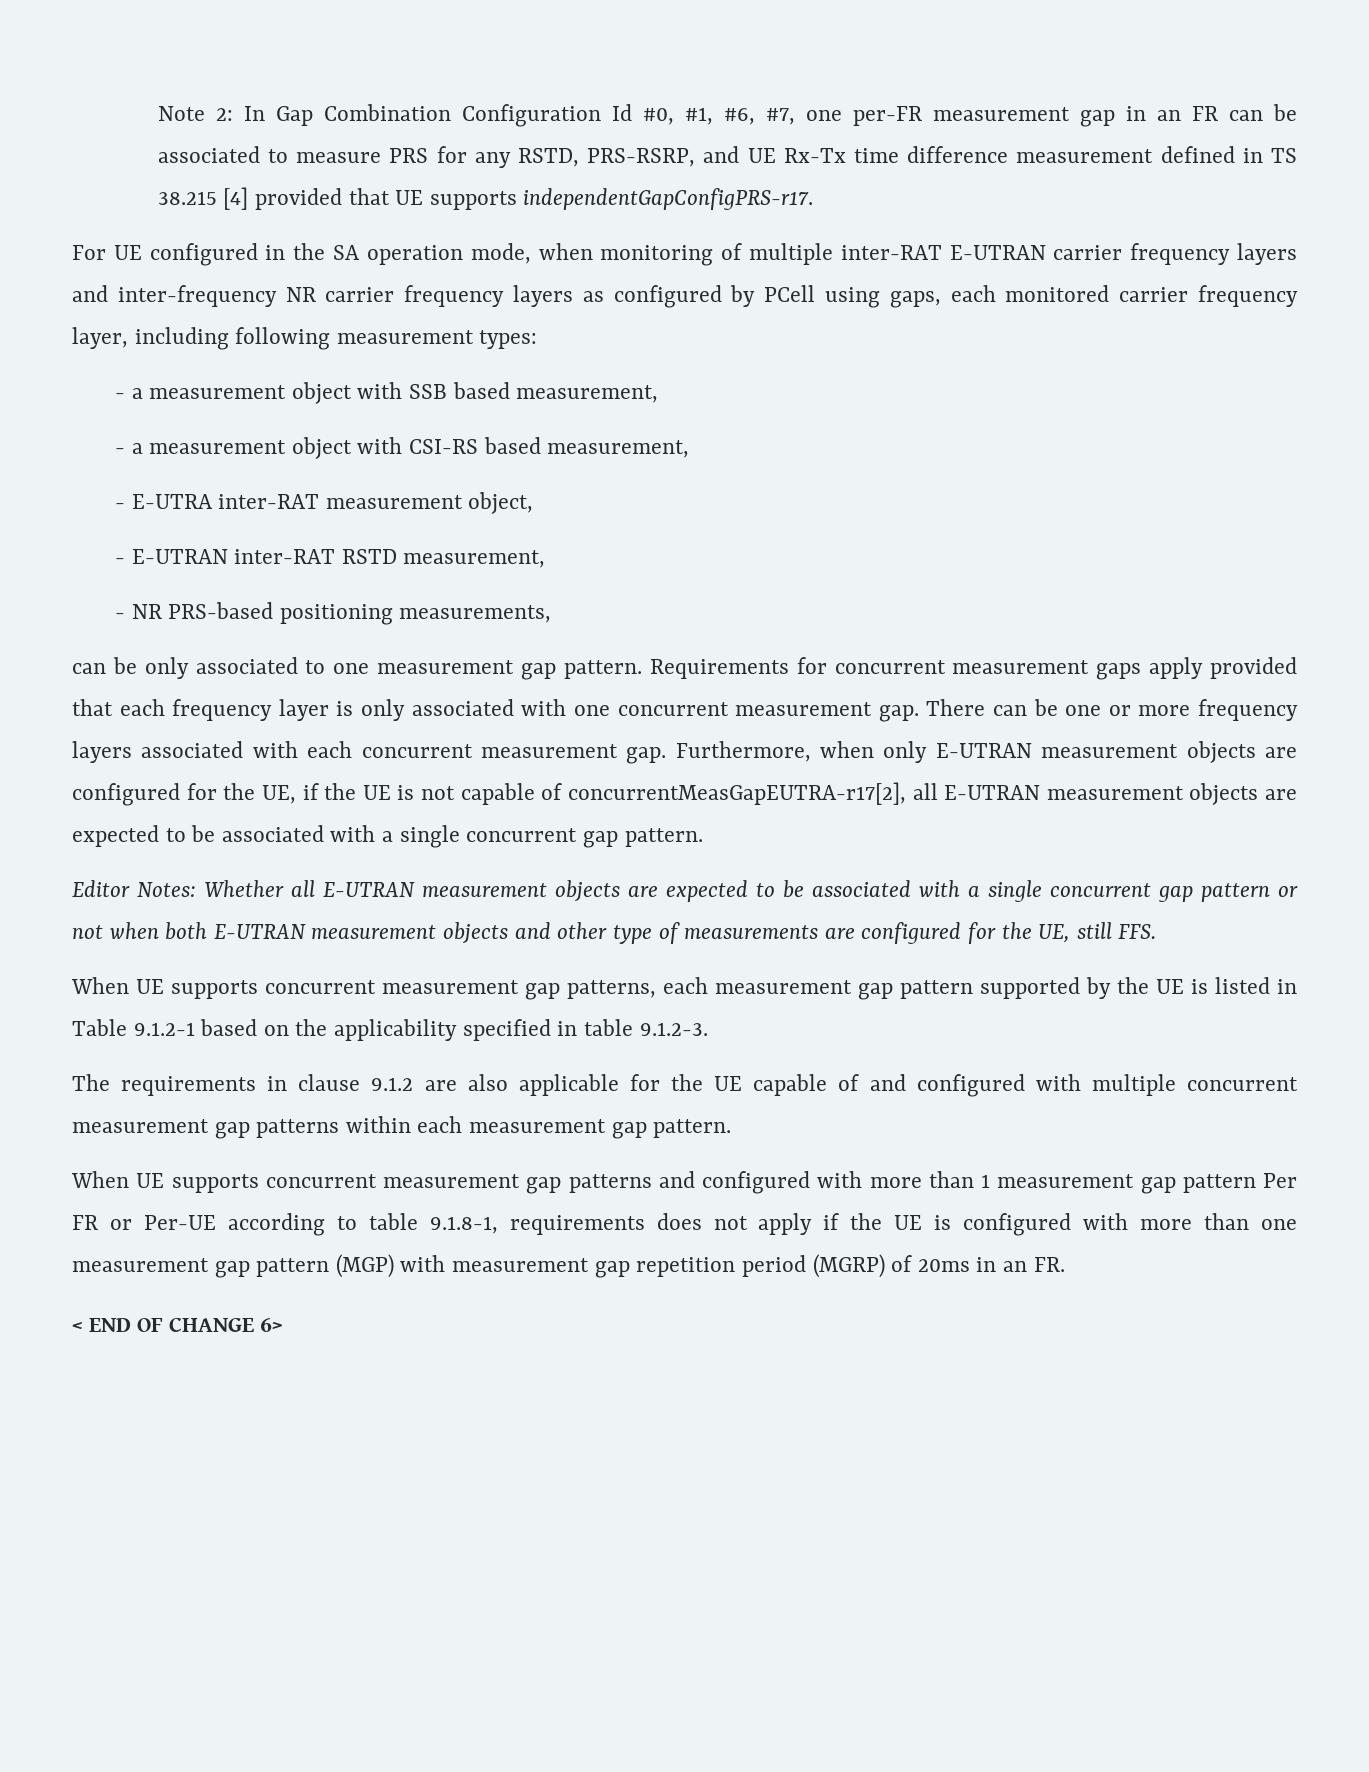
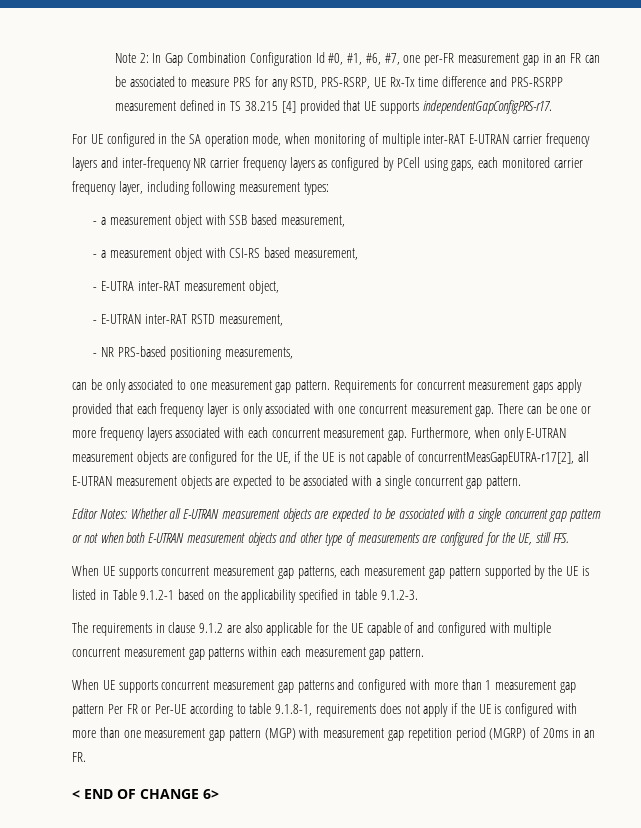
[703,146,740,163] and -> (371, 83) none
(1009, 154) none -> [490,76,563,87] and PRS-RSRPP

